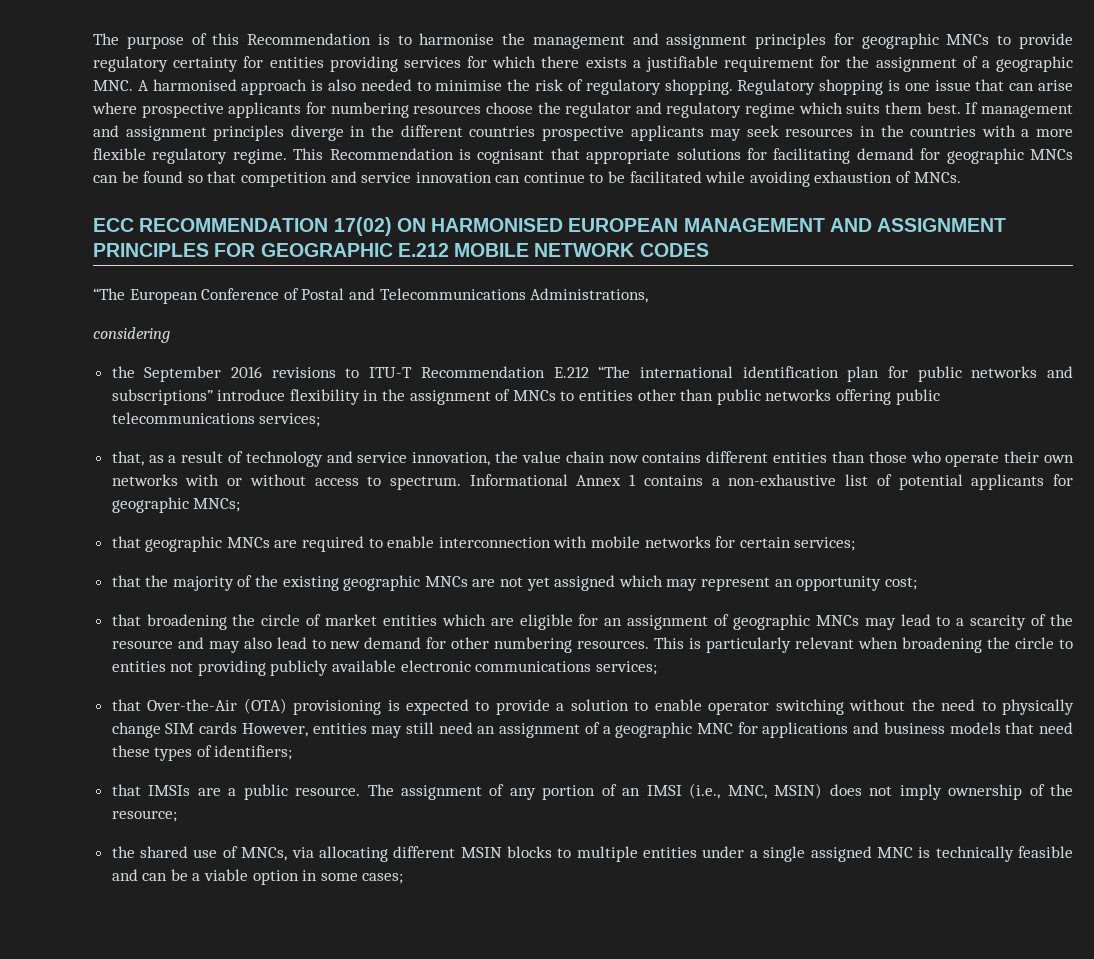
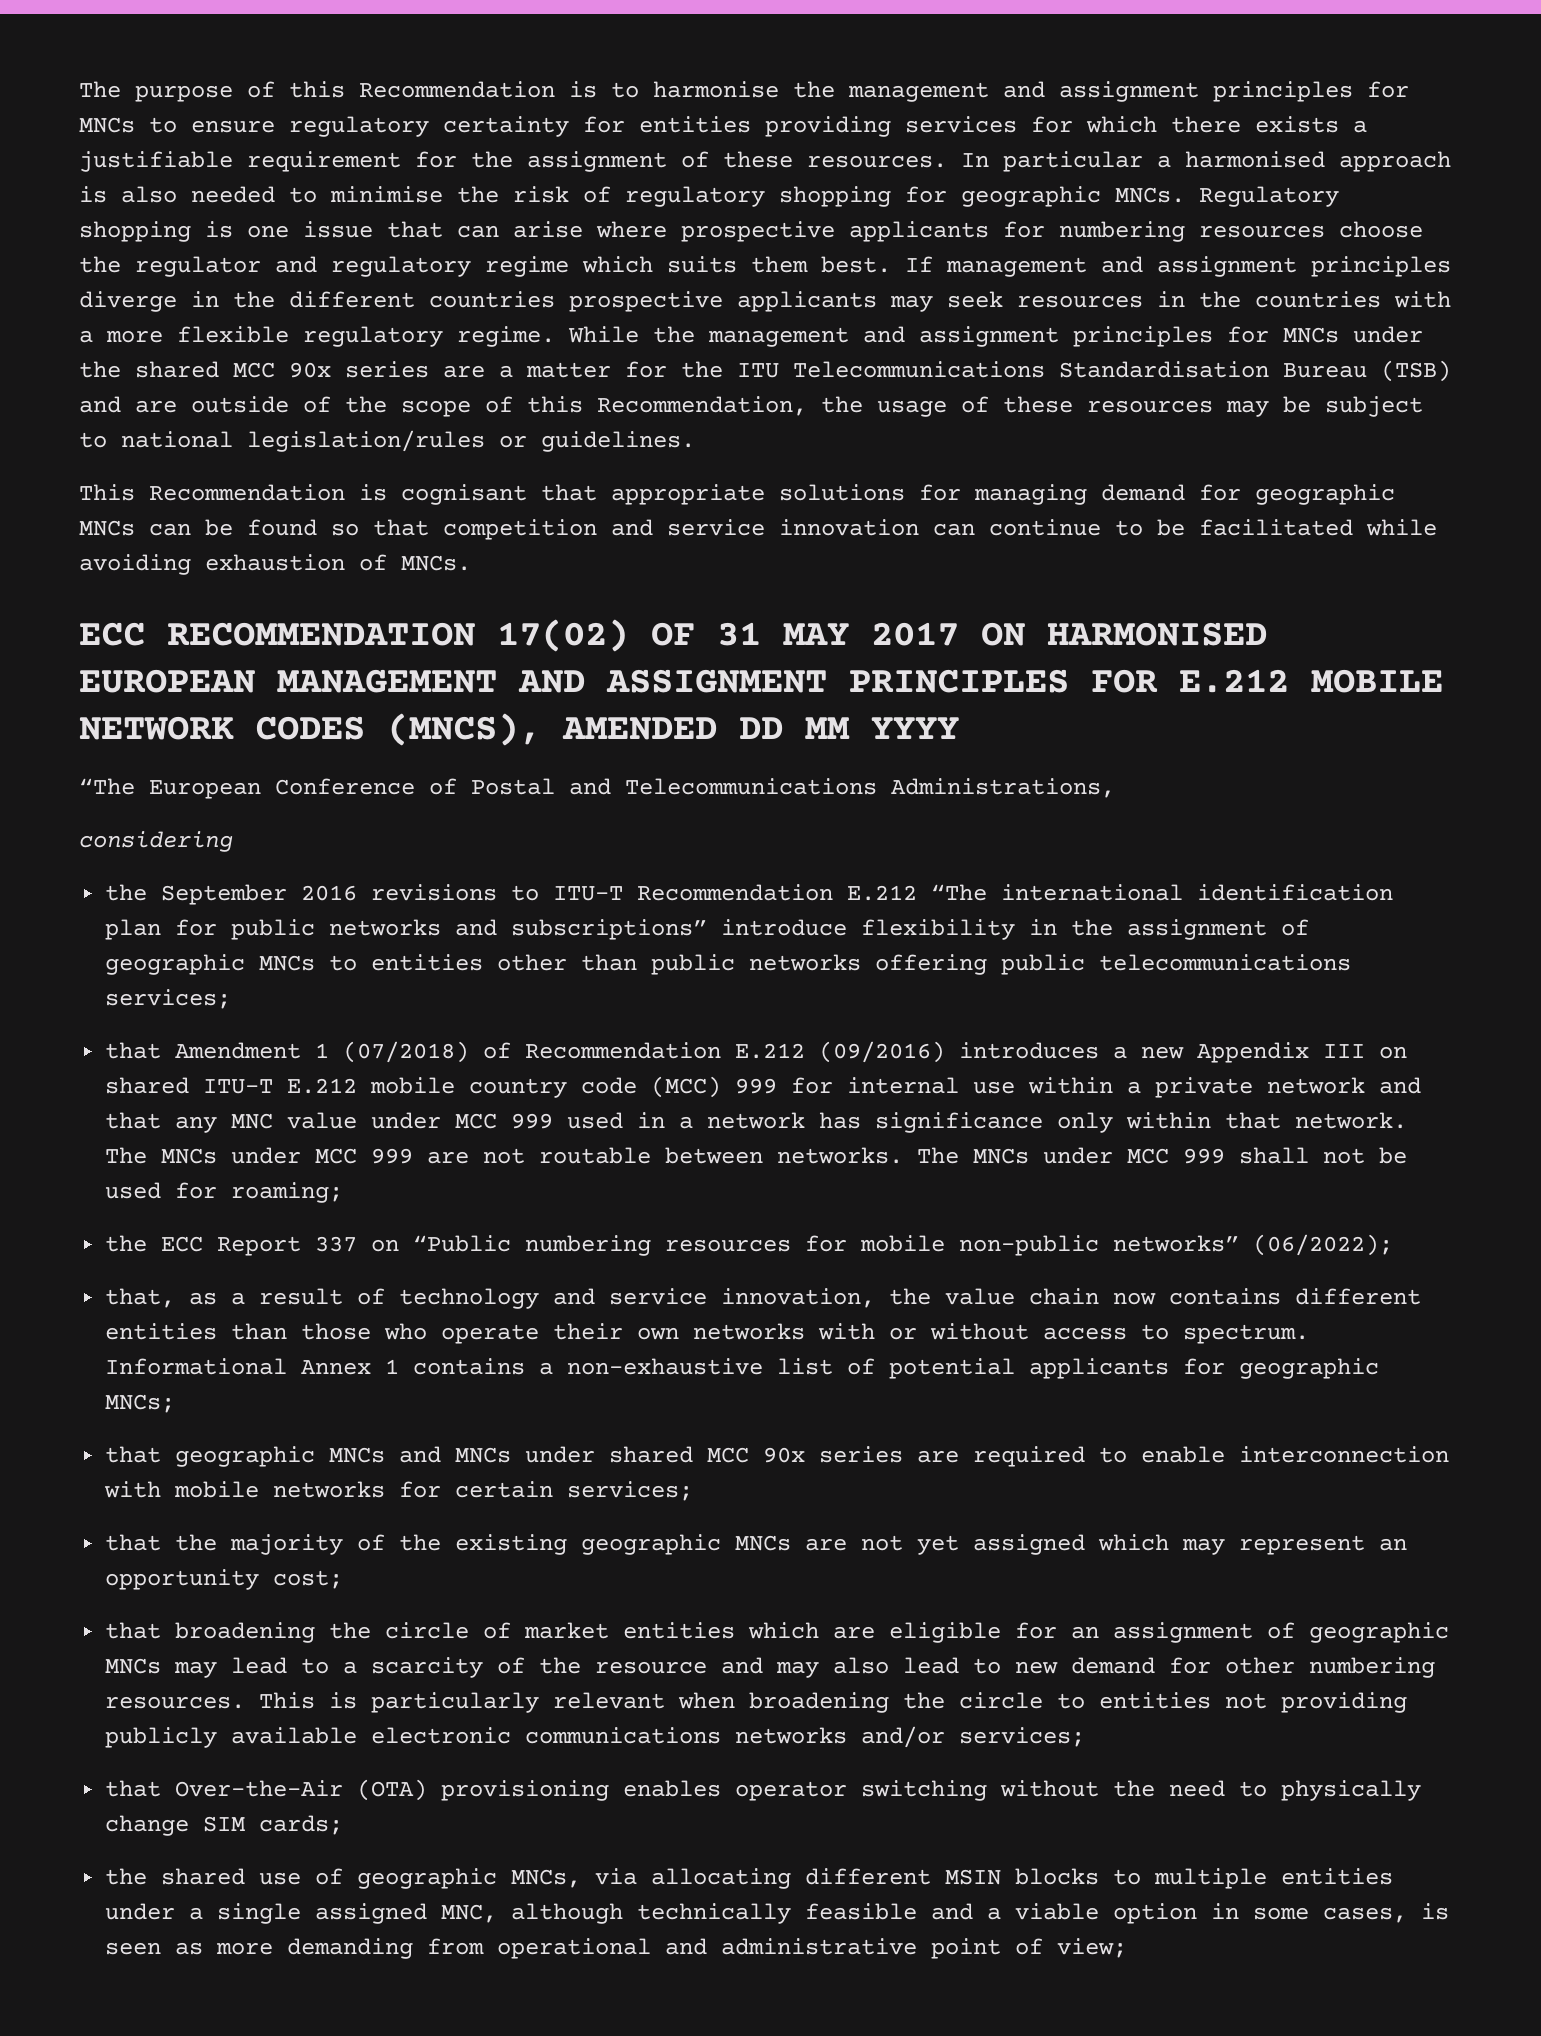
[861,33,1073,49] geographic MNCs to provide -> [79,117,275,133] MNCs to ensure
[981,56,1073,72] [93,80,149,91] a geographic MNC. A -> [723,151,1171,172] these resources. In particular a
[664,79,733,95] shopping. -> [779,186,1185,207] shopping for geographic MNCs.
(287, 156) none -> [568,326,1423,347] [79,360,1451,382] [79,396,1423,417] [79,430,695,452] While the management and assignment principles for MNCs under the shared MCC 90x series are a matter for the ITU Telecommunications Standardisation Bureau (TSB) and are outside of the scope of this Recommendation, the usage of these resources may be subject to national legislation/rules or guidelines. //
[773,148,851,164] facilitating -> [974,484,1087,505] managing
(392, 226) none -> [651,622,959,646] OF 31 MAY 2017
[260,243,393,257] GEOGRAPHIC -> (1158, 681) none
(709, 250) none -> [387,713,959,746] (MNCS), AMENDED DD MM YYYY
(511, 395) none -> [105,954,246,975] geographic
(321, 420) none -> [105,1041,1408,1063] [105,1076,1422,1098] [105,1112,1408,1133] [105,1147,1408,1164] [105,1182,344,1203] [105,1234,1394,1256] // that Amendment 1 (07/2018) of Recommendation E.212 (09/2016) introduces a new Appendix III on shared ITU-T E.212 mobile country code (MCC) 999 for internal use within a private network and that any MNC value under MCC 999 used in a network has significance only within that network. The MNCs under MCC 999 are not routable between networks. The MNCs under MCC 999 shall not be used for roaming; // the ECC Report 337 on “Public numbering resources for mobile non-public networks” (06/2022);
(270, 542) none -> [399,1446,904,1463] and MNCs under shared MCC 90x series
(592, 666) none -> [735,1726,946,1748] networks and/or
[387,699,702,715] is expected to provide a solution to enable -> [623,1780,722,1797] enables
[199,722,1073,738] [111,745,293,761] [111,783,1073,800] [111,810,177,822] cards However, entities may still need an assignment of a geographic MNC for applications and business models that need these types of identifiers; // that IMSIs are a public resource. The assignment of any portion of an IMSI (i.e., MNC, MSIN) does not imply ownership of the resource; -> [259,1815,344,1835] cards;
(238, 852) none -> [357,1868,498,1889] geographic
[876,847,931,858] MNC is -> [441,1903,624,1924] MNC, although
[142,869,188,881] can be -> (974, 1911) none
[362,873,404,884] cases; -> [1323,1903,1450,1923] [105,1938,1128,1959] cases, is seen as more demanding from operational and administrative point of view;

